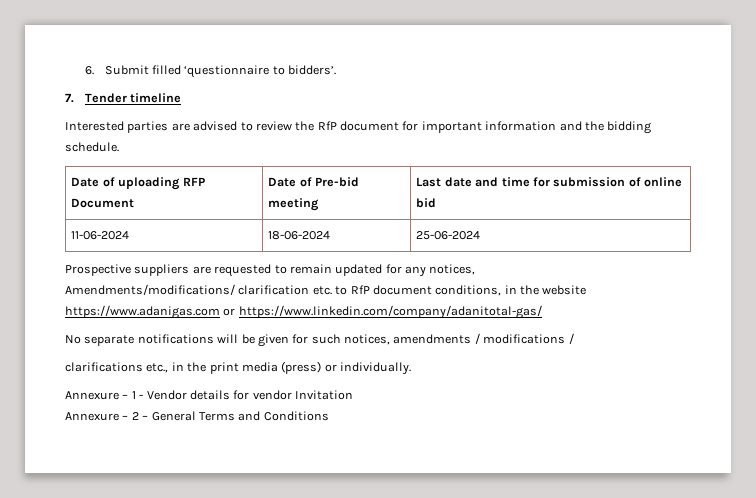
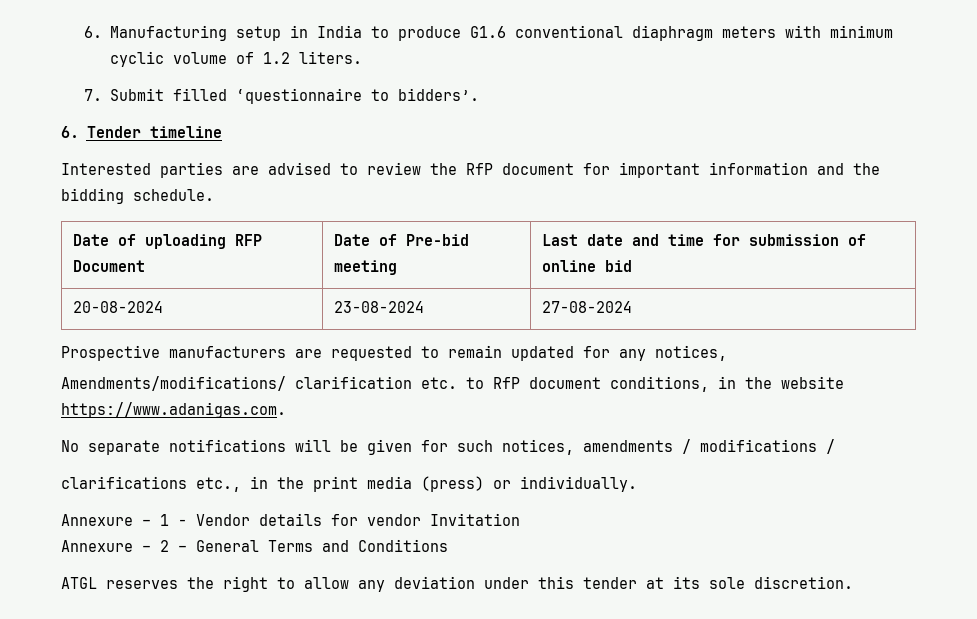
[84,66,94,75] 6. -> [84,25,893,41] [109,51,362,67] [84,89,103,101] 6. Manufacturing setup in India to produce G1.6 conventional diaphragm meters with minimum cyclic volume of 1.2 liters. // 7.
[65,93,74,103] 7. -> [61,126,79,138] 6.
[71,231,130,240] [268,231,331,240] [416,231,481,240] 11-06-2024 | 18-06-2024 | 25-06-2024 -> [72,301,163,313] [333,301,424,313] [541,301,632,313] 20-08-2024 | 23-08-2024 | 27-08-2024
[134,264,190,276] suppliers -> [169,346,286,358] manufacturers
[65,305,542,319] https://www.adanigas.com or https://www.linkedin.com/company/adanitotal-gas/ -> [61,402,286,418] https://www.adanigas.com.
(329, 416) none -> [61,576,853,592] // ATGL reserves the right to allow any deviation under this tender at its sole discretion.

